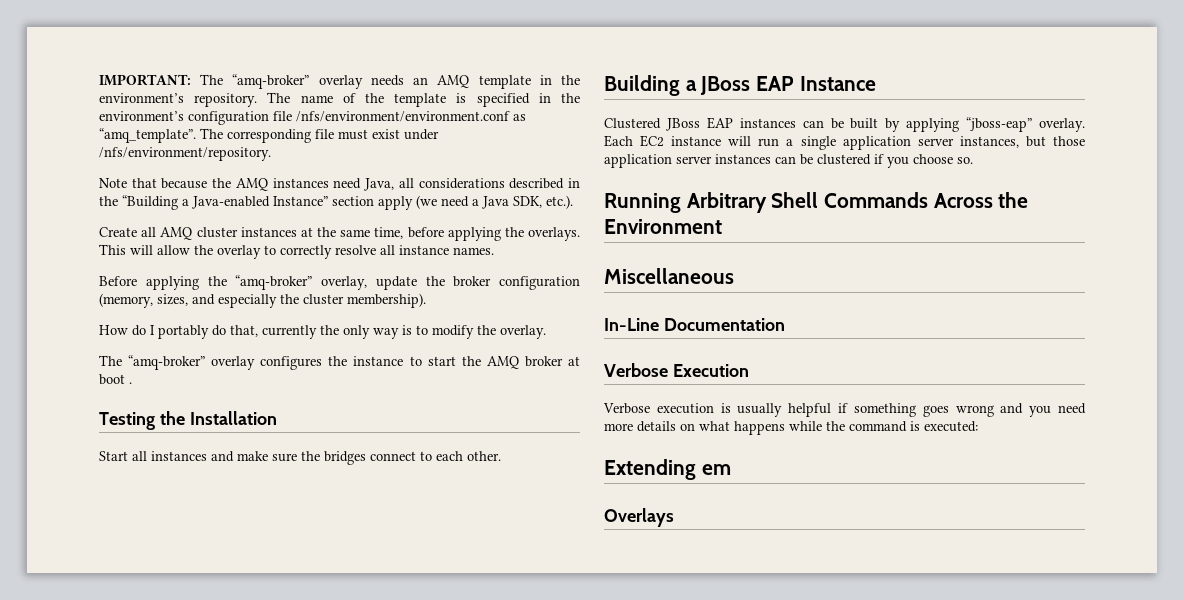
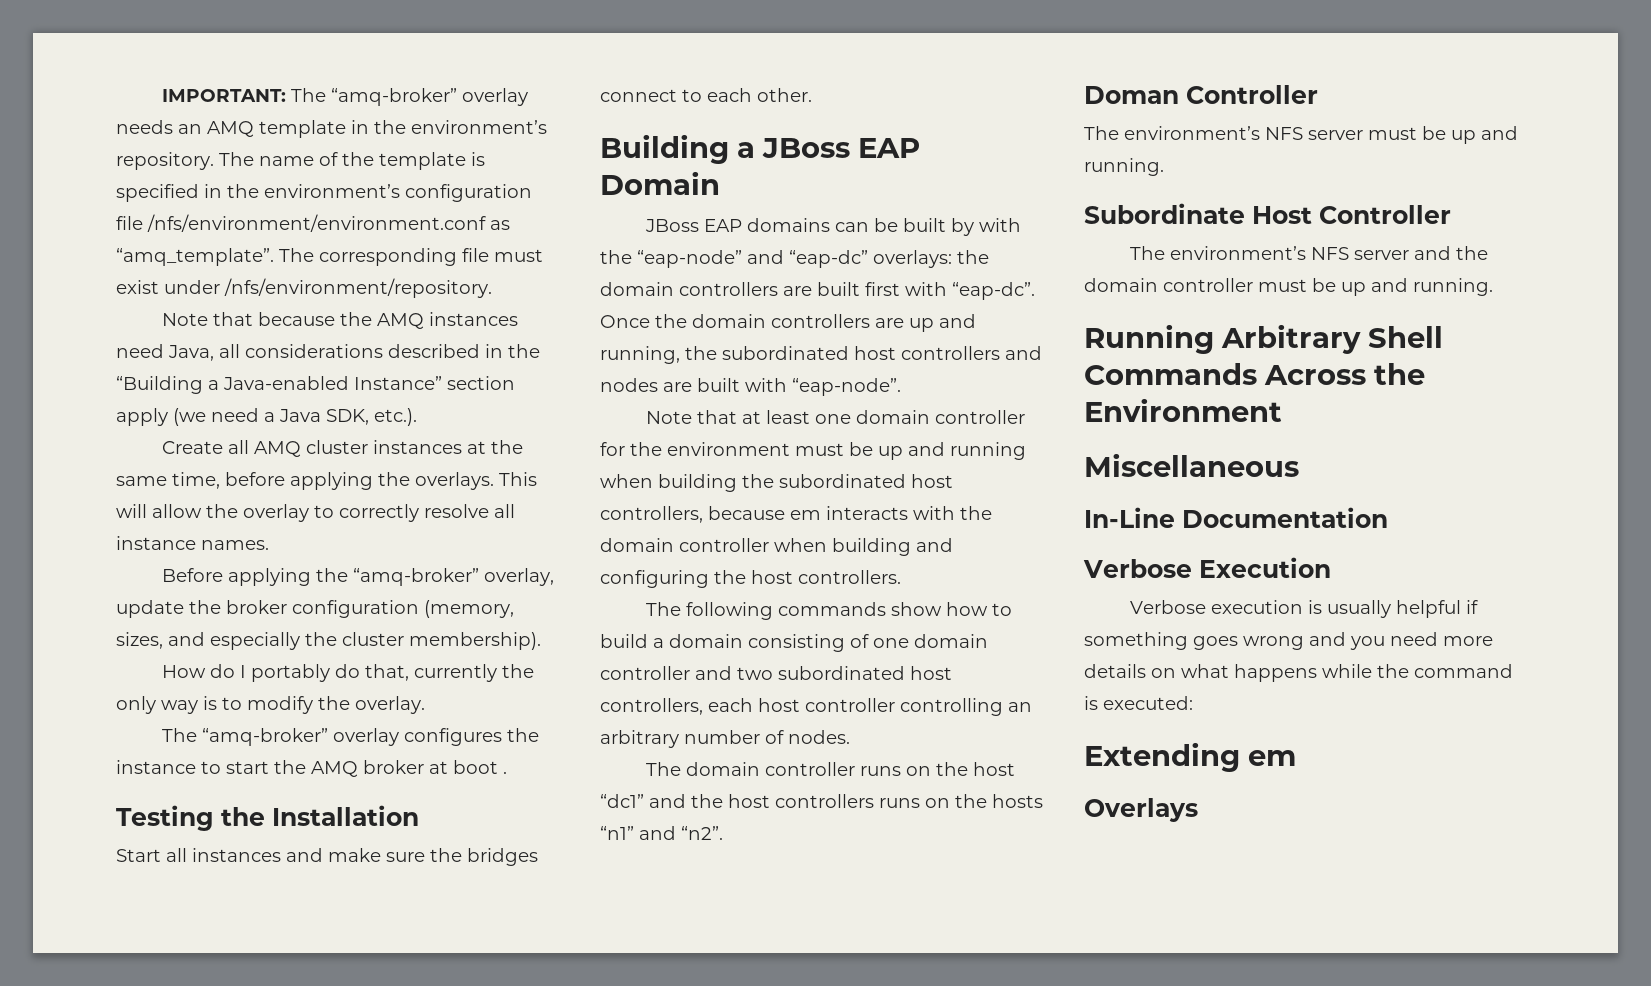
[799,76,876,91] [604,117,796,131] Instance // Clustered JBoss EAP instances -> [600,171,720,195] [645,218,831,232] Domain // JBoss EAP domains
[906,117,1085,132] [604,135,1085,150] [604,154,973,168] applying “jboss-eap” overlay. Each EC2 instance will run a single application server instances, but those application server instances can be clustered if you choose so. -> [979,218,1022,232] [600,250,989,268] [600,282,1035,300] [600,314,976,332] [600,346,1042,364] [600,378,901,396] [646,410,1026,424] [600,442,1026,460] [600,474,953,492] [600,506,992,523] [600,538,953,556] [600,570,901,588] [646,602,1013,620] [600,634,988,652] [600,666,952,680] [600,698,1032,716] [600,730,850,748] [646,762,1016,776] [600,794,1043,808] [600,826,723,840] [1084,85,1318,104] [1084,126,1518,144] [1084,158,1164,176] [1084,203,1451,224] [1130,246,1489,260] [1084,278,1493,296] with the “eap-node” and “eap-dc” overlays: the domain controllers are built first with “eap-dc”. Once the domain controllers are up and running, the subordinated host controllers and nodes are built with “eap-node”. // Note that at least one domain controller for the environment must be up and running when building the subordinated host controllers, because em interacts with the domain controller when building and configuring the host controllers. // The following commands show how to build a domain consisting of one domain controller and two subordinated host controllers, each host controller controlling an arbitrary number of nodes. // The domain controller runs on the host “dc1” and the host controllers runs on the hosts “n1” and “n2”. // Doman Controller // The environment’s NFS server must be up and running. // Subordinate Host Controller // The environment’s NFS server and the domain controller must be up and running.

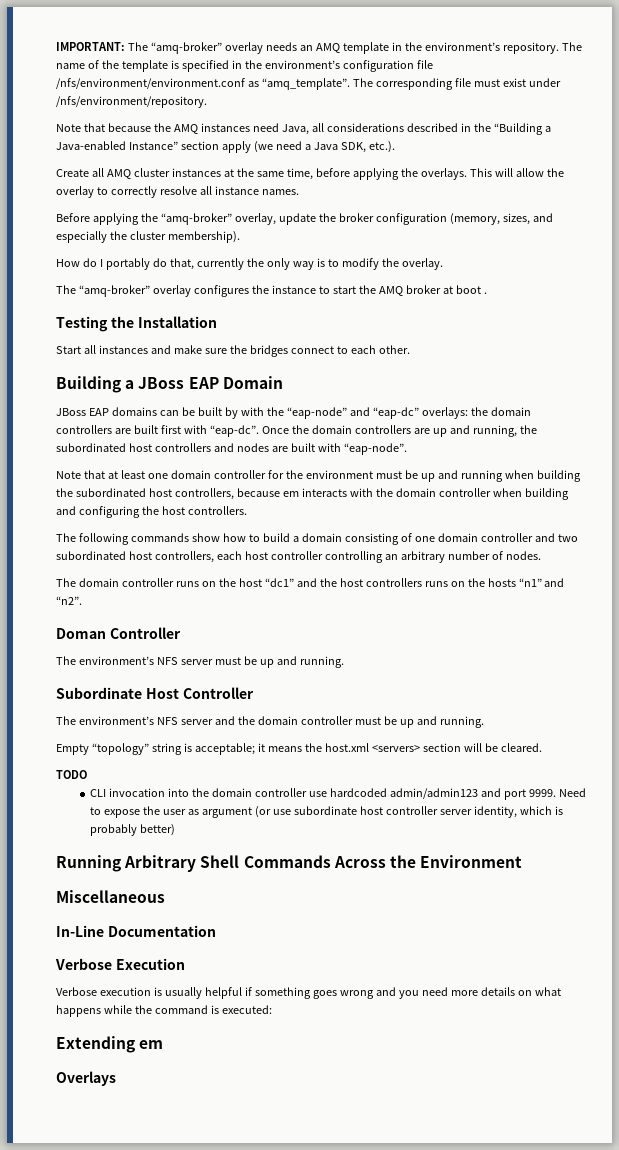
(1493, 287) none -> [56,743,542,755] [56,770,87,779] [90,788,586,800] [90,806,563,818] [90,824,175,836] // Empty “topology” string is acceptable; it means the host.xml <servers> section will be cleared. // TODO // CLI invocation into the domain controller use hardcoded admin/admin123 and port 9999. Need to expose the user as argument (or use subordinate host controller server identity, which is probably better)

